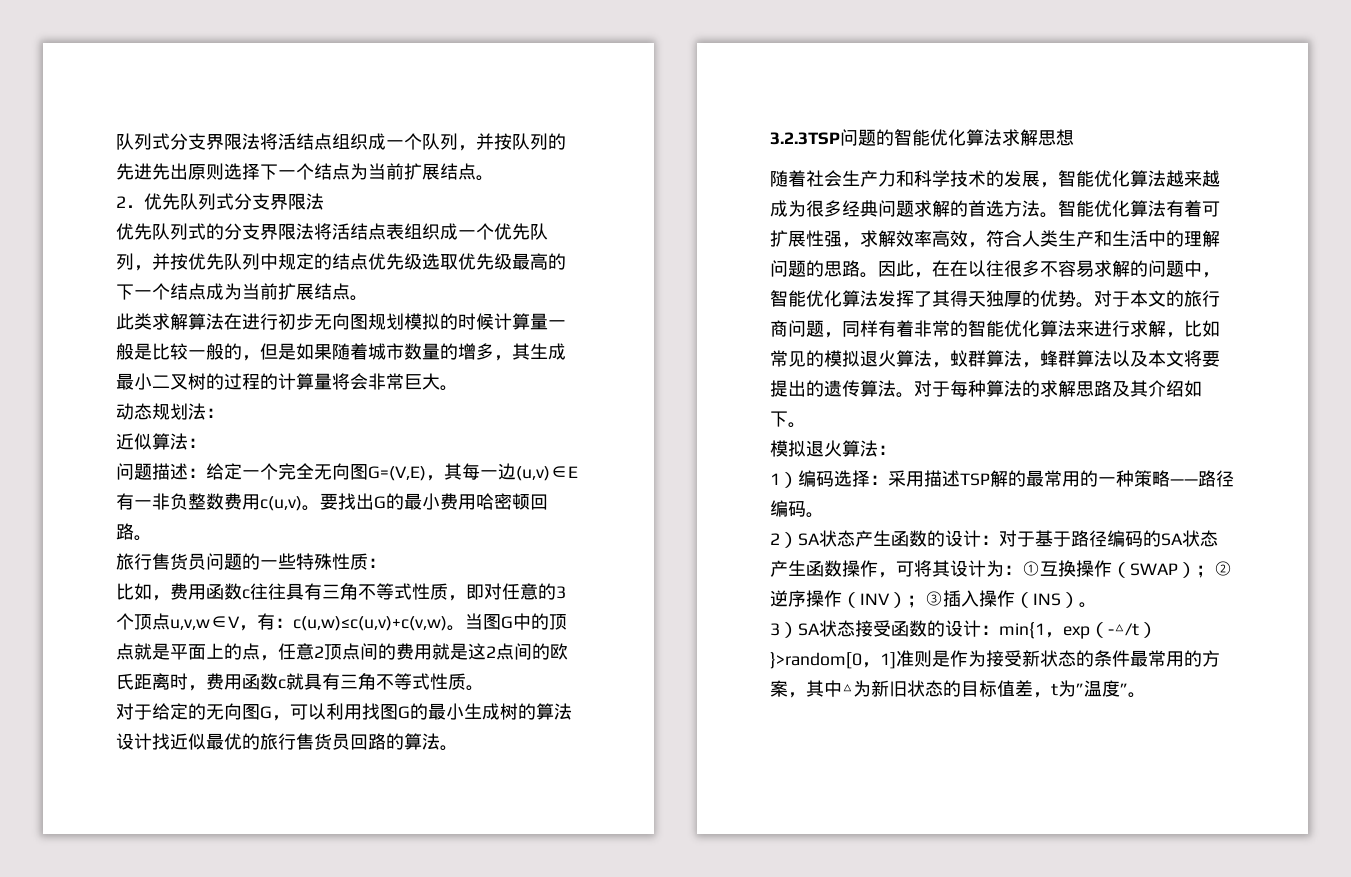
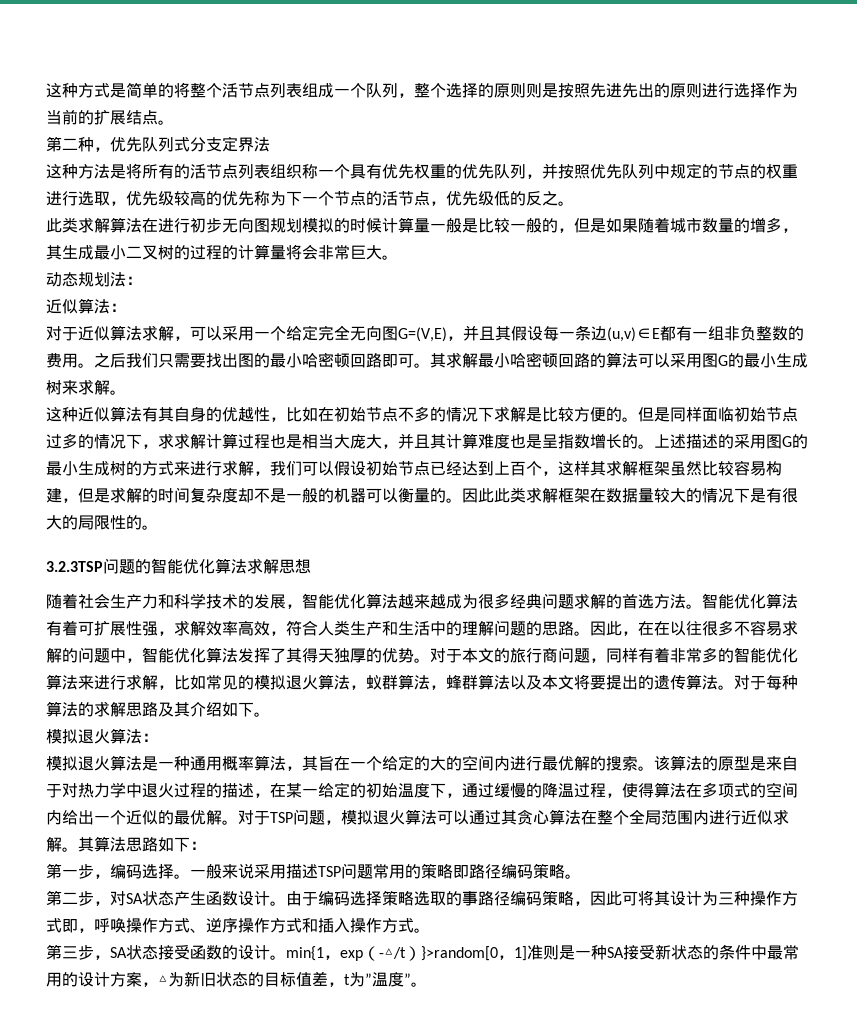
[116,133,566,151] [116,163,494,181] [116,196,144,208] 队列式分支界限法将活结点组织成一个队列，并按队列的先进先出原则选择下一个结点为当前扩展结点。 // 2． -> [46,82,798,98] [46,109,174,125] [46,136,110,152] 这种方式是简单的将整个活节点列表组成一个队列，整个选择的原则则是按照先进先出的原则进行选择作为当前的扩展结点。 // 第二种，
[270,193,306,210] 界限 -> [222,136,254,152] 定界
[116,223,494,240] 优先队列式的分支界限法将活结点表组织成一个 -> [46,163,462,179] 这种方法是将所有的活节点列表组织称一个具有优先权重的
(188, 261) none -> [574,164,590,179] 照
[332,253,566,270] [116,283,350,300] 结点优先级选取优先级最高的下一个结点成为当前扩展结点 -> [718,164,798,179] [46,190,558,206] 节点的权重进行选取，优先级较高的优先称为下一个节点的活节点，优先级低的反之
[116,463,578,481] [116,493,548,511] [116,523,152,541] [116,553,386,570] [116,583,566,601] [116,613,567,631] [116,643,568,661] [116,673,484,691] [116,703,380,721] 问题描述：给定一个完全无向图G=(V,E)，其每一边(u,v)∈E有一非负整数费用c(u,v)。要找出G的最小费用哈密顿回路。 // 旅行售货员问题的一些特殊性质： // 比如，费用函数c往往具有三角不等式性质，即对任意的3个顶点u,v,w∈V，有：c(u,w)≤c(u,v)+c(v,w)。当图G中的顶点就是平面上的点，任意2顶点间的费用就是这2点间的欧氏距离时，费用函数c就具有三角不等式性质。 // 对于给定的无向图G，可以利用找 -> [46,325,804,342] [46,352,808,368] [46,379,126,395] [46,406,798,422] [46,433,766,449] 对于近似算法求解，可以采用一个给定完全无向图G=(V,E)，并且其假设每一条边(u,v)∈E都有一组非负整数的费用。之后我们只需要找出图的最小哈密顿回路即可。其求解最小哈密顿回路的算法可以采用图G的最小生成树来求解。 // 这种近似算法有其自身的优越性，比如在初始节点不多的情况下求解是比较方便的。但是同样面临初始节点过多的情况下，求求解计算过程也是相当大庞大，并且其计算难度也是呈指数增长的。上述描述的采用
[536,703,572,720] [116,733,440,750] 算法设计找近似最优的旅行售货员回路的算法 -> [142,460,782,476] [46,487,798,503] [46,515,142,530] 方式来进行求解，我们可以假设初始节点已经达到上百个，这样其求解框架虽然比较容易构建，但是求解的时间复杂度却不是一般的机器可以衡量的。因此此类求解框架在数据量较大的情况下是有很大的局限性的
(950, 328) none -> [702,647,718,663] 多
[770,470,1234,488] [770,500,824,518] [770,530,1218,548] [770,560,1232,578] [770,590,1097,608] [770,622,798,638] 1）编码选择：采用描述TSP解的最常用的一种策略——路径编码。 // 2）SA状态产生函数的设计：对于基于路径编码的SA状态产生函数操作，可将其设计为：①互换操作（SWAP）；②逆序操作（INV）；③插入操作（INS）。 // 3） -> [46,755,798,771] [46,782,798,798] [46,809,789,825] [46,836,206,852] [46,863,581,879] [46,890,798,906] [46,918,430,933] [46,944,110,960] 模拟退火算法是一种通用概率算法，其旨在一个给定的大的空间内进行最优解的搜索。该算法的原型是来自于对热力学中退火过程的描述，在某一给定的初始温度下，通过缓慢的降温过程，使得算法在多项式的空间内给出一个近似的最优解。对于TSP问题，模拟退火算法可以通过其贪心算法在整个全局范围内进行近似求解。其算法思路如下： // 第一步，编码选择。一般来说采用描述TSP问题常用的策略即路径编码策略。 // 第二步，对SA状态产生函数设计。由于编码选择策略选取的事路径编码策略，因此可将其设计为三种操作方式即，呼唤操作方式、逆序操作方式和插入操作方式。 // 第三步，
[981,625,999,635] ： -> [270,955,286,960] 。
[950,650,986,667] 作为 -> [575,945,624,960] 一种SA
[1130,650,1220,667] [770,680,842,698] 最常用的方案，其中 -> [751,945,799,960] [46,972,158,987] 中最常用的设计方案，

